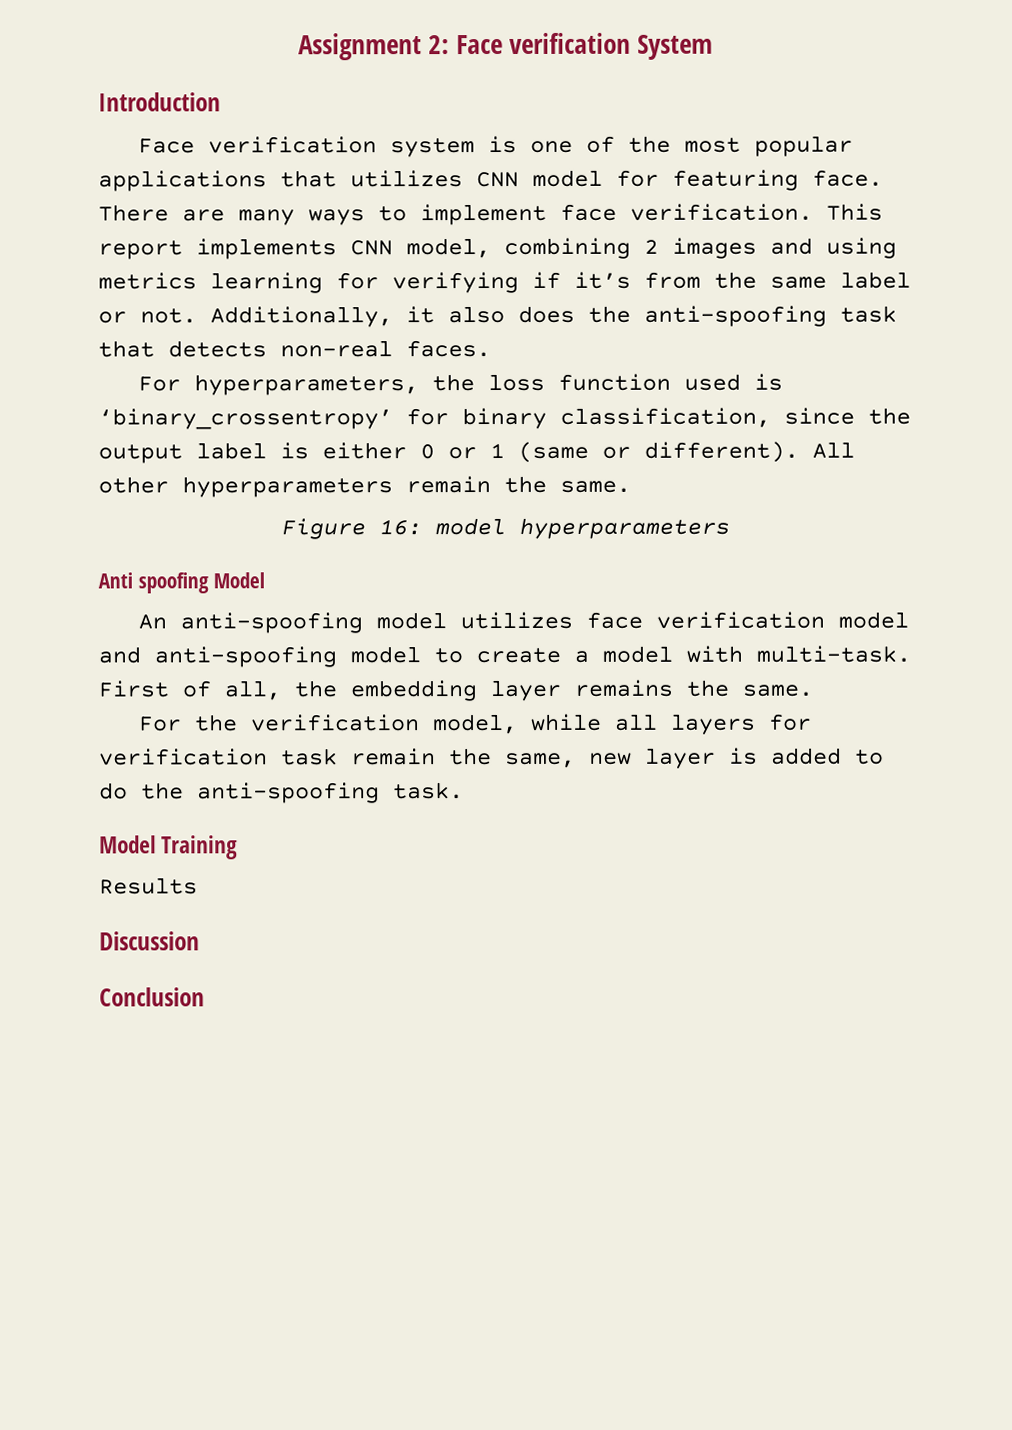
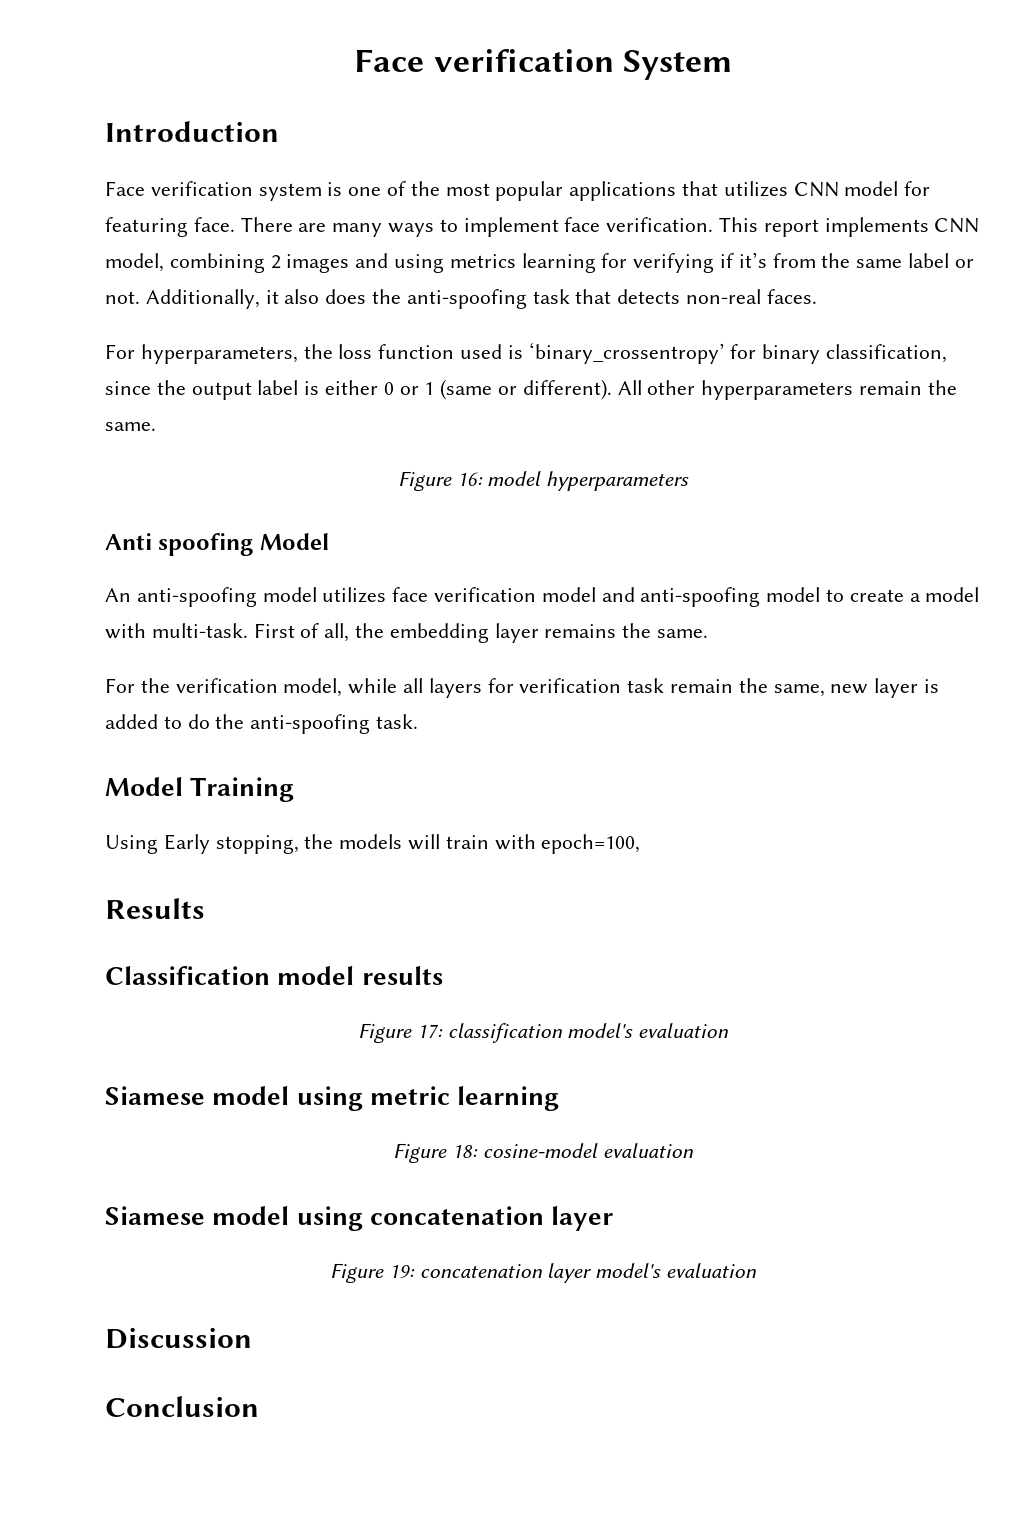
[298,33,450,61] Assignment 2: -> (354, 60) none
[99,877,198,895] Results -> [105,834,641,854] [105,898,205,919] [105,966,443,985] [357,1023,730,1043] [105,1086,560,1111] [393,1143,694,1163] [105,1206,614,1231] [329,1263,758,1283] Using Early stopping, the models will train with epoch=100, // Results // Classification model results // Figure 17: classification model's evaluation // Siamese model using metric learning // Figure 18: cosine-model evaluation // Siamese model using concatenation layer // Figure 19: concatenation layer model's evaluation

